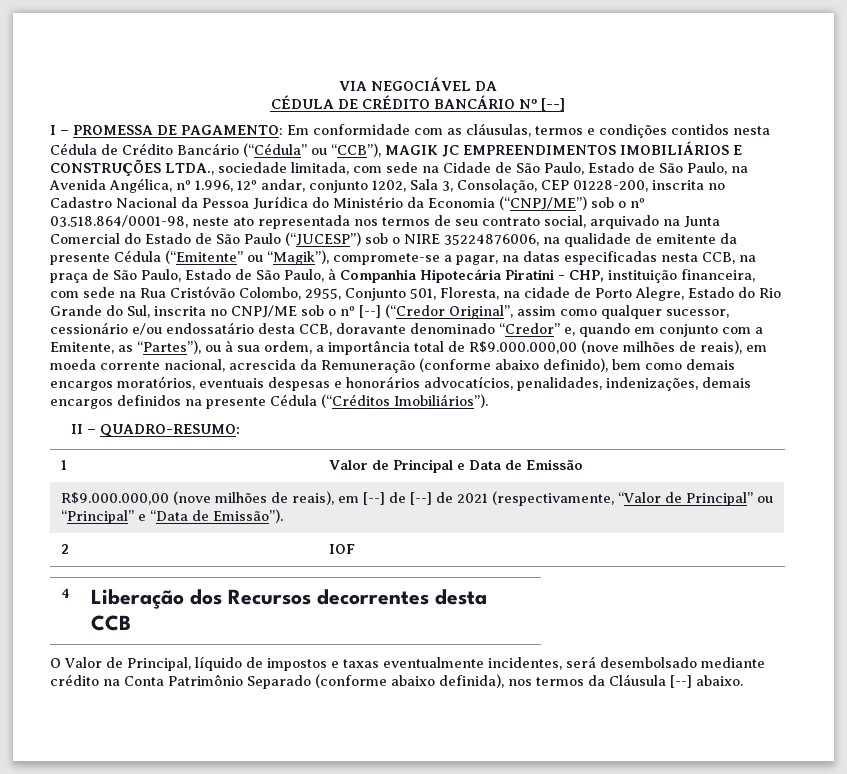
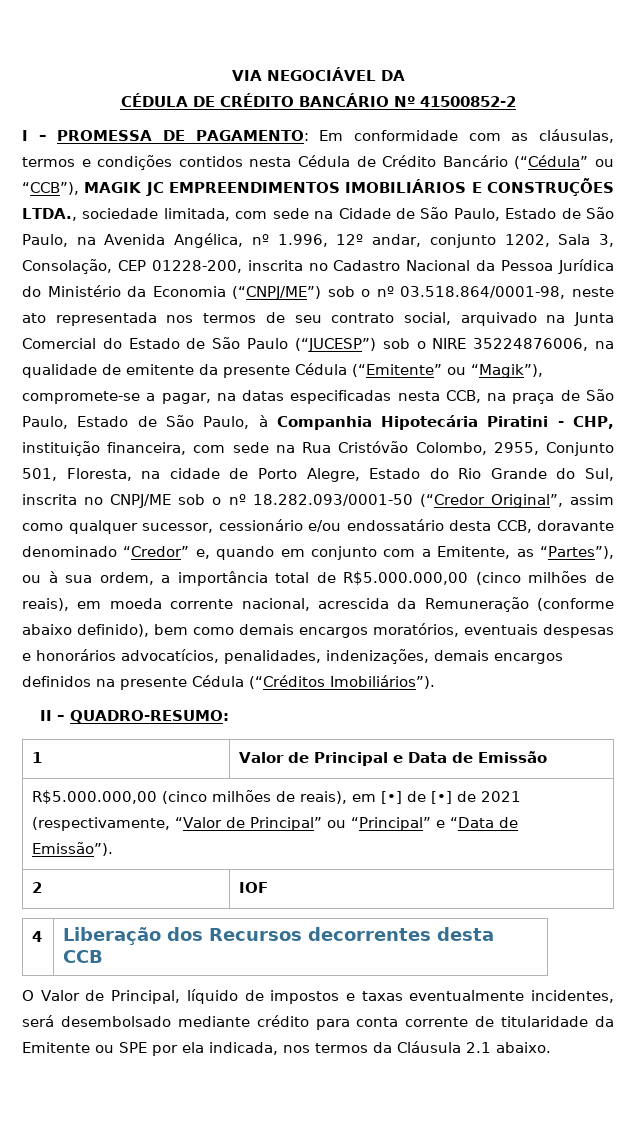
[540,98,565,111] [--] -> [419,96,516,107] 41500852-2
[359,305,381,318] [--] -> [252,494,413,506] 18.282.093/0001-50
[469,340,619,354] R$9.000.000,00 (nove -> [343,571,521,585] R$5.000.000,00 (cinco
[60,491,432,505] R$9.000.000,00 (nove milhões de reais), em [--] de [--] -> [32,790,453,804] R$5.000.000,00 (cinco milhões de reais), em [•] de [•]
[103,674,504,689] na Conta Patrimônio Separado (conforme abaixo definida), -> [315,1016,615,1030] [22,1042,278,1056] para conta corrente de titularidade da Emitente ou SPE por ela indicada,
[670,675,692,688] [--] -> [466,1042,491,1053] 2.1

